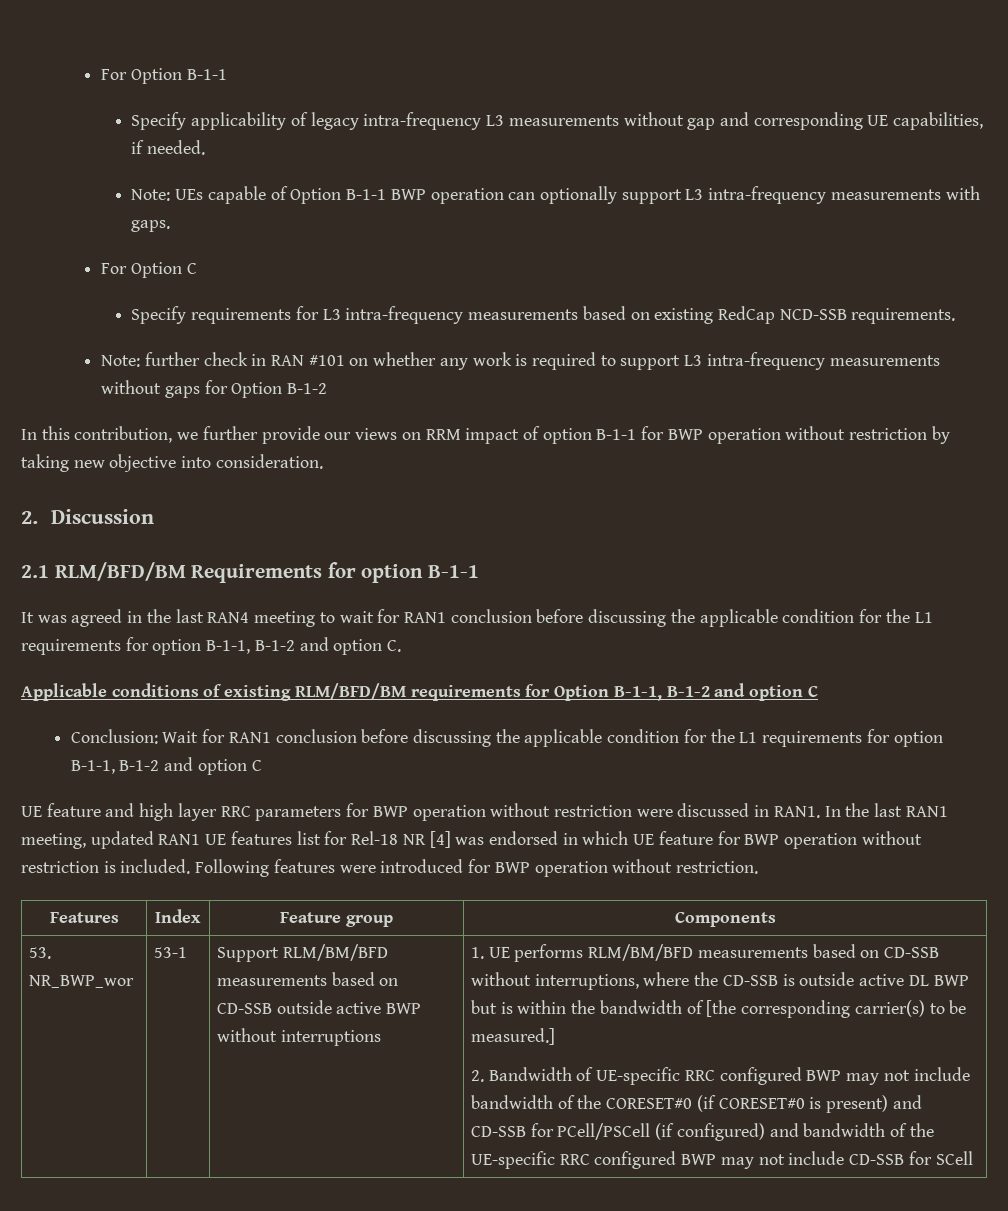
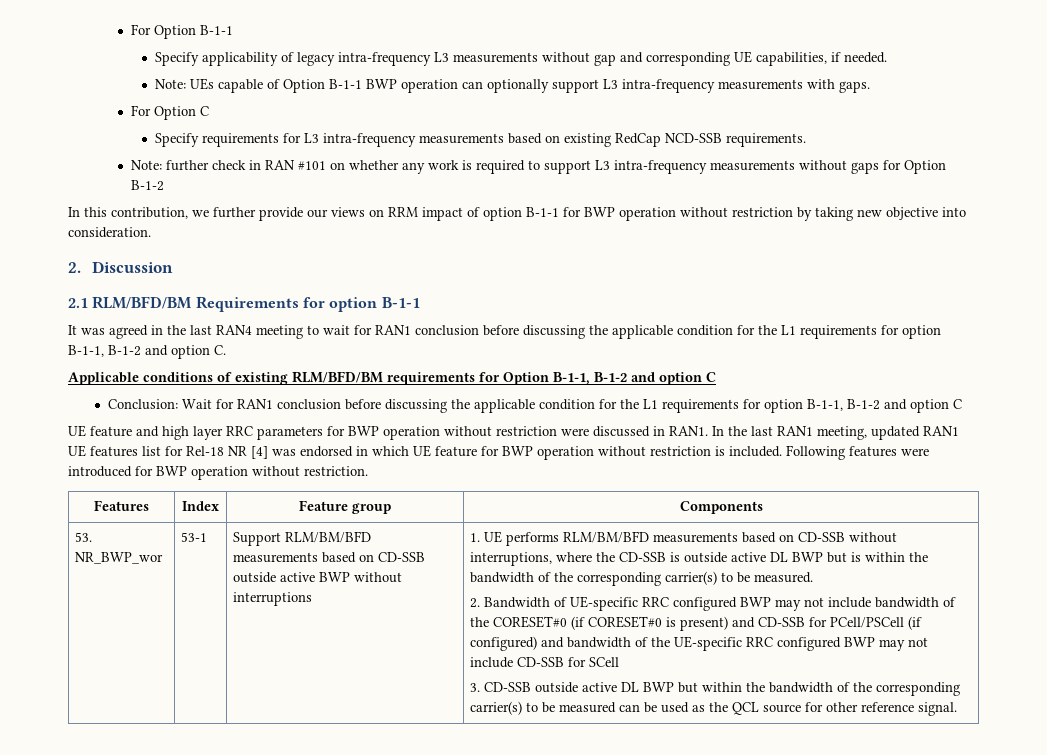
[706,1000,967,1018] [471,1028,556,1045] [the corresponding carrier(s) to be measured.] -> [553,571,813,586] the corresponding carrier(s) to be measured.
(973, 1158) none -> [469,682,960,696] [469,701,957,716] // 3. CD-SSB outside active DL BWP but within the bandwidth of the corresponding carrier(s) to be measured can be used as the QCL source for other reference signal.

